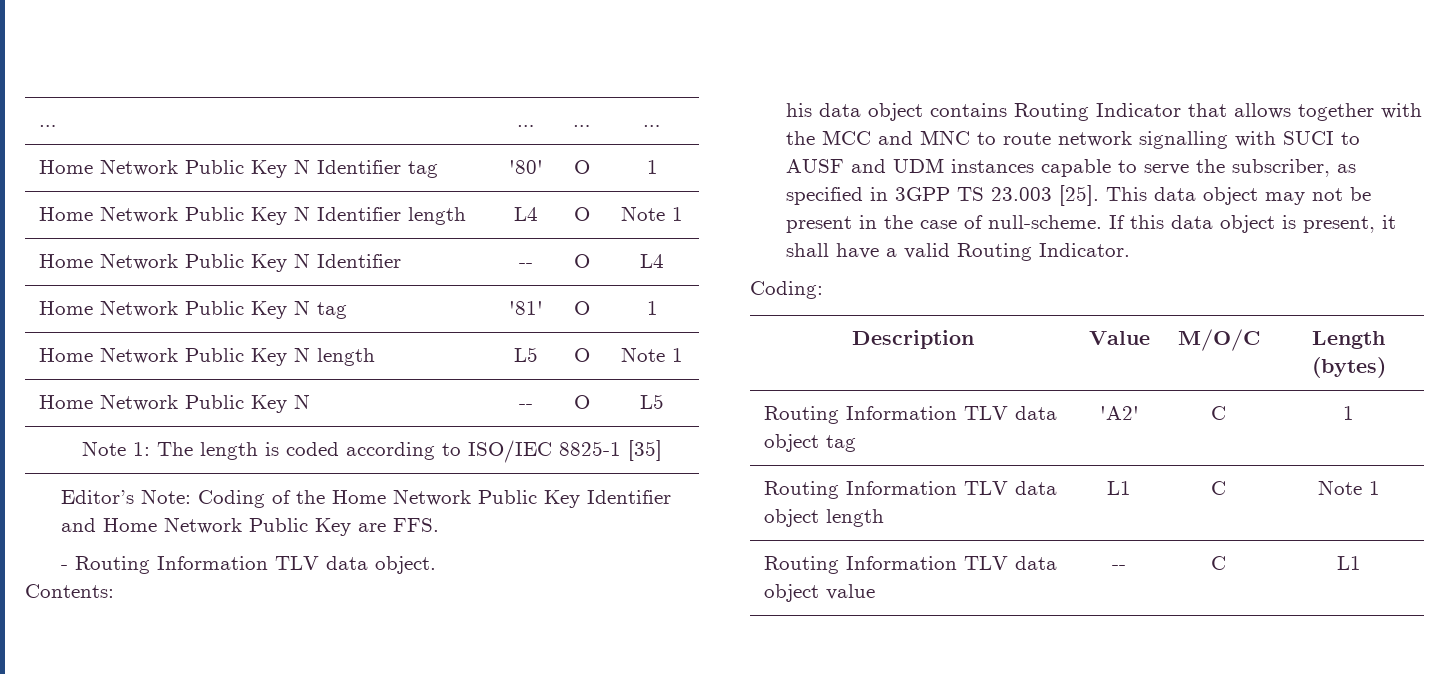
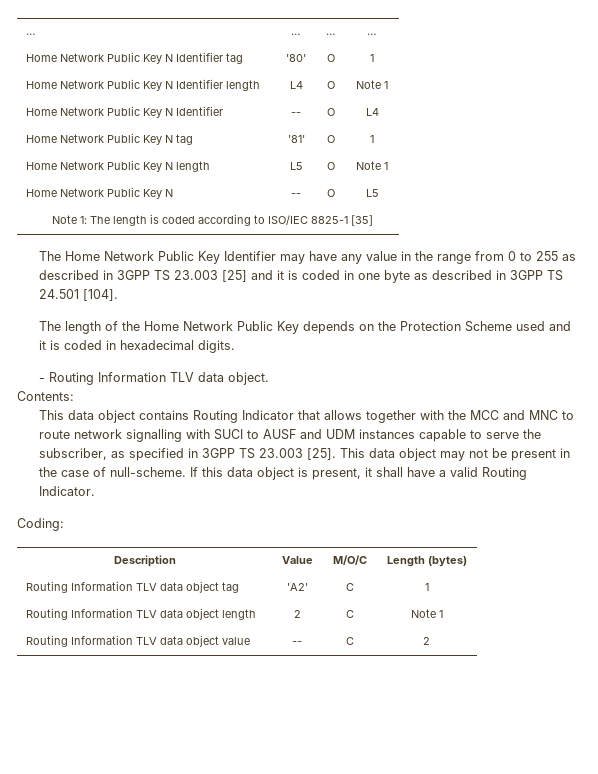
[61,489,266,508] Editor’s Note: Coding -> [38,251,576,264] [38,270,563,283] [38,289,118,301] [38,321,101,334] The Home Network Public Key Identifier may have any value in the range from 0 to 255 as described in 3GPP TS 23.003 [25] and it is coded in one byte as described in 3GPP TS 24.501 [104]. // The length
[587,490,672,504] [61,517,440,536] Identifier and Home Network Public Key are FFS. -> [302,321,571,334] [38,340,235,353] depends on the Protection Scheme used and it is coded in hexadecimal digits.
[786,103,813,117] his -> [38,410,64,420] This
[1107,481,1131,495] L1 -> [293,610,301,618] 2
[1336,556,1361,570] L1 -> [423,637,430,645] 2

